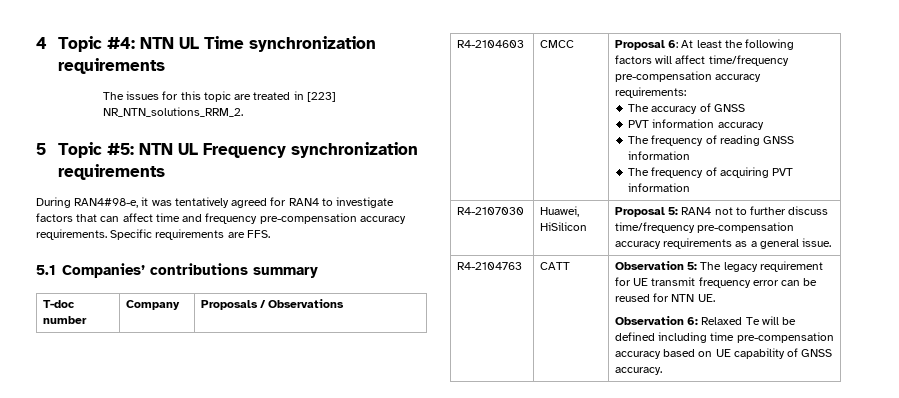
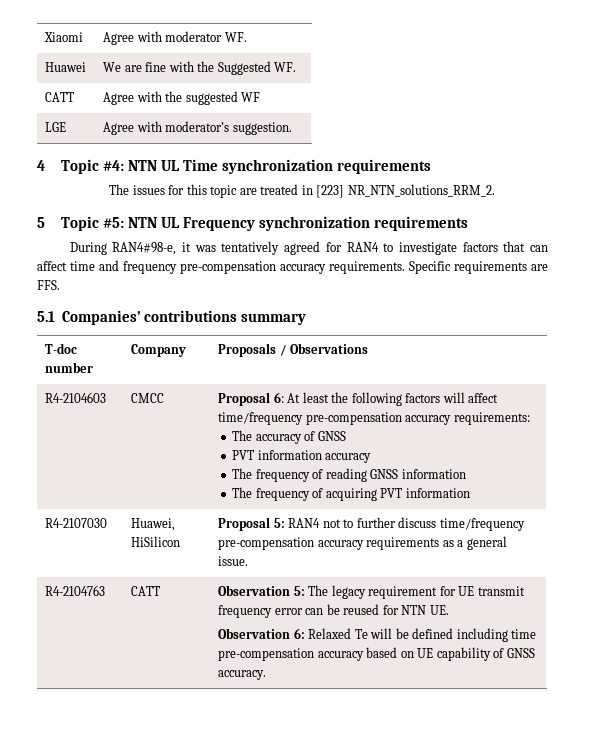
(36, 43) none -> [44,32,84,42] [103,31,247,45] [45,62,87,72] [103,61,297,75] [45,92,75,102] [103,91,261,105] [45,122,67,132] [103,121,292,135] Xiaomi | Agree with moderator WF. // Huawei | We are fine with the Suggested WF. // CATT | Agree with the suggested WF // LGE | Agree with moderator’s suggestion. //

